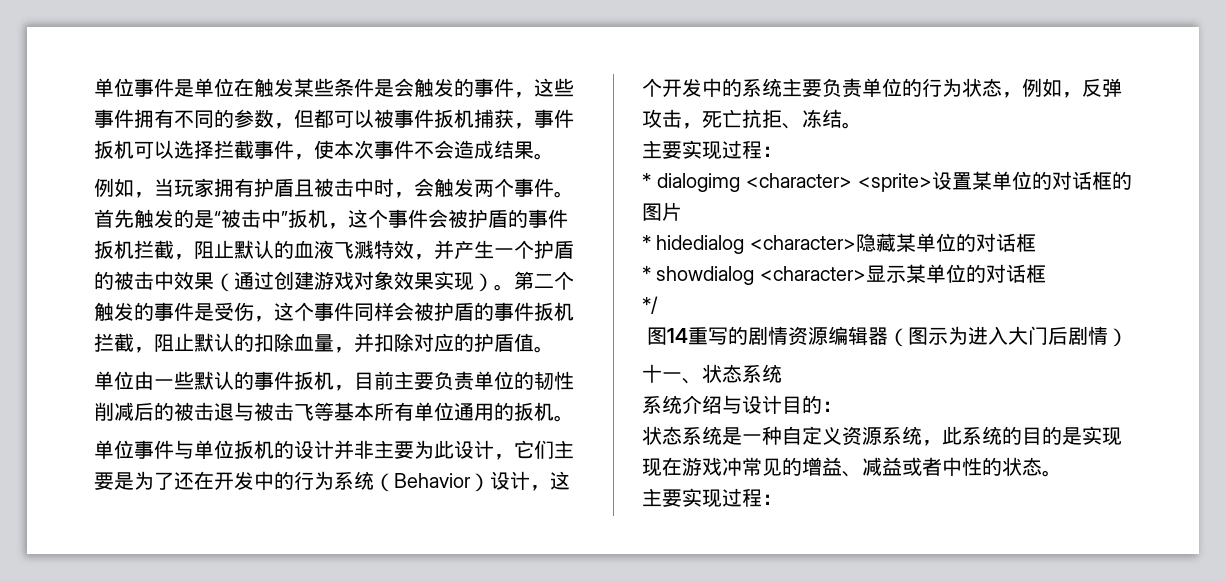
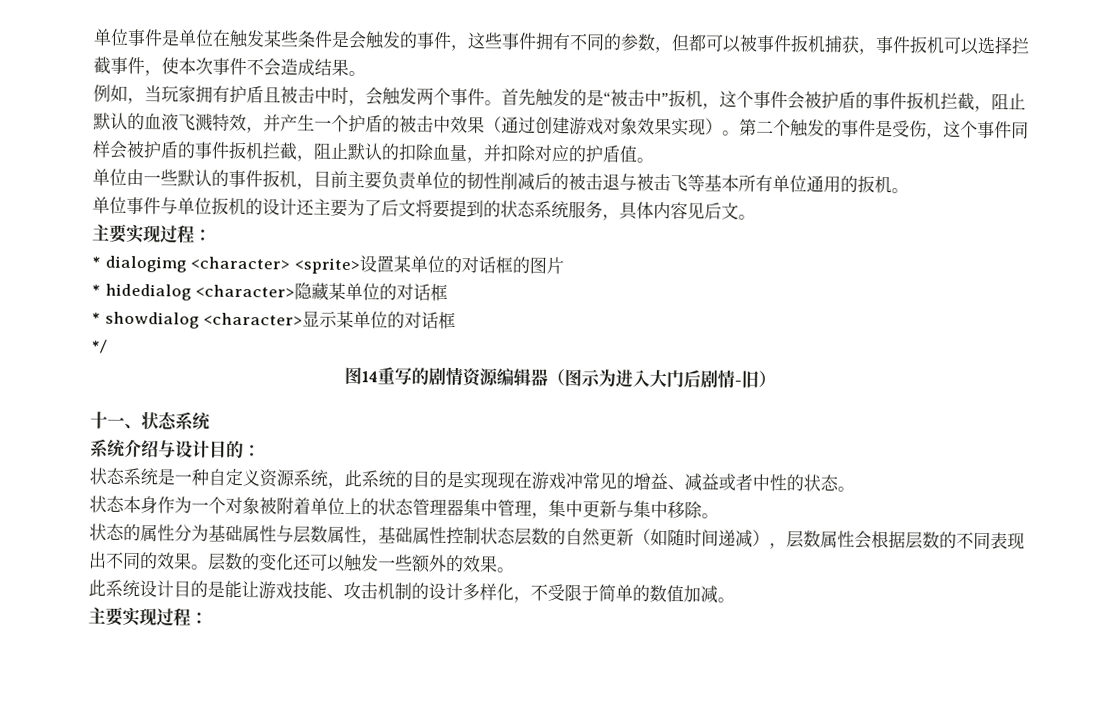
[334,440,574,460] [94,471,570,492] [642,78,1122,98] [642,109,842,129] 并非主要为此设计，它们主要是为了还在开发中的行为系统（Behavior）设计，这个开发中的系统主要负责单位的行为状态，例如，反弹攻击，死亡抗拒、冻结 -> [296,198,739,221] 还主要为了后文将要提到的状态系统服务，具体内容见后文
(1108, 335) none -> [733,370,759,388] -旧
(1062, 473) none -> [89,495,719,519] [89,523,1025,550] [88,551,515,573] [88,579,735,604] // 状态本身作为一个对象被附着单位上的状态管理器集中管理，集中更新与集中移除。 // 状态的属性分为基础属性与层数属性，基础属性控制状态层数的自然更新（如随时间递减），层数属性会根据层数的不同表现出不同的效果。层数的变化还可以触发一些额外的效果。 // 此系统设计目的是能让游戏技能、攻击机制的设计多样化，不受限于简单的数值加减。

